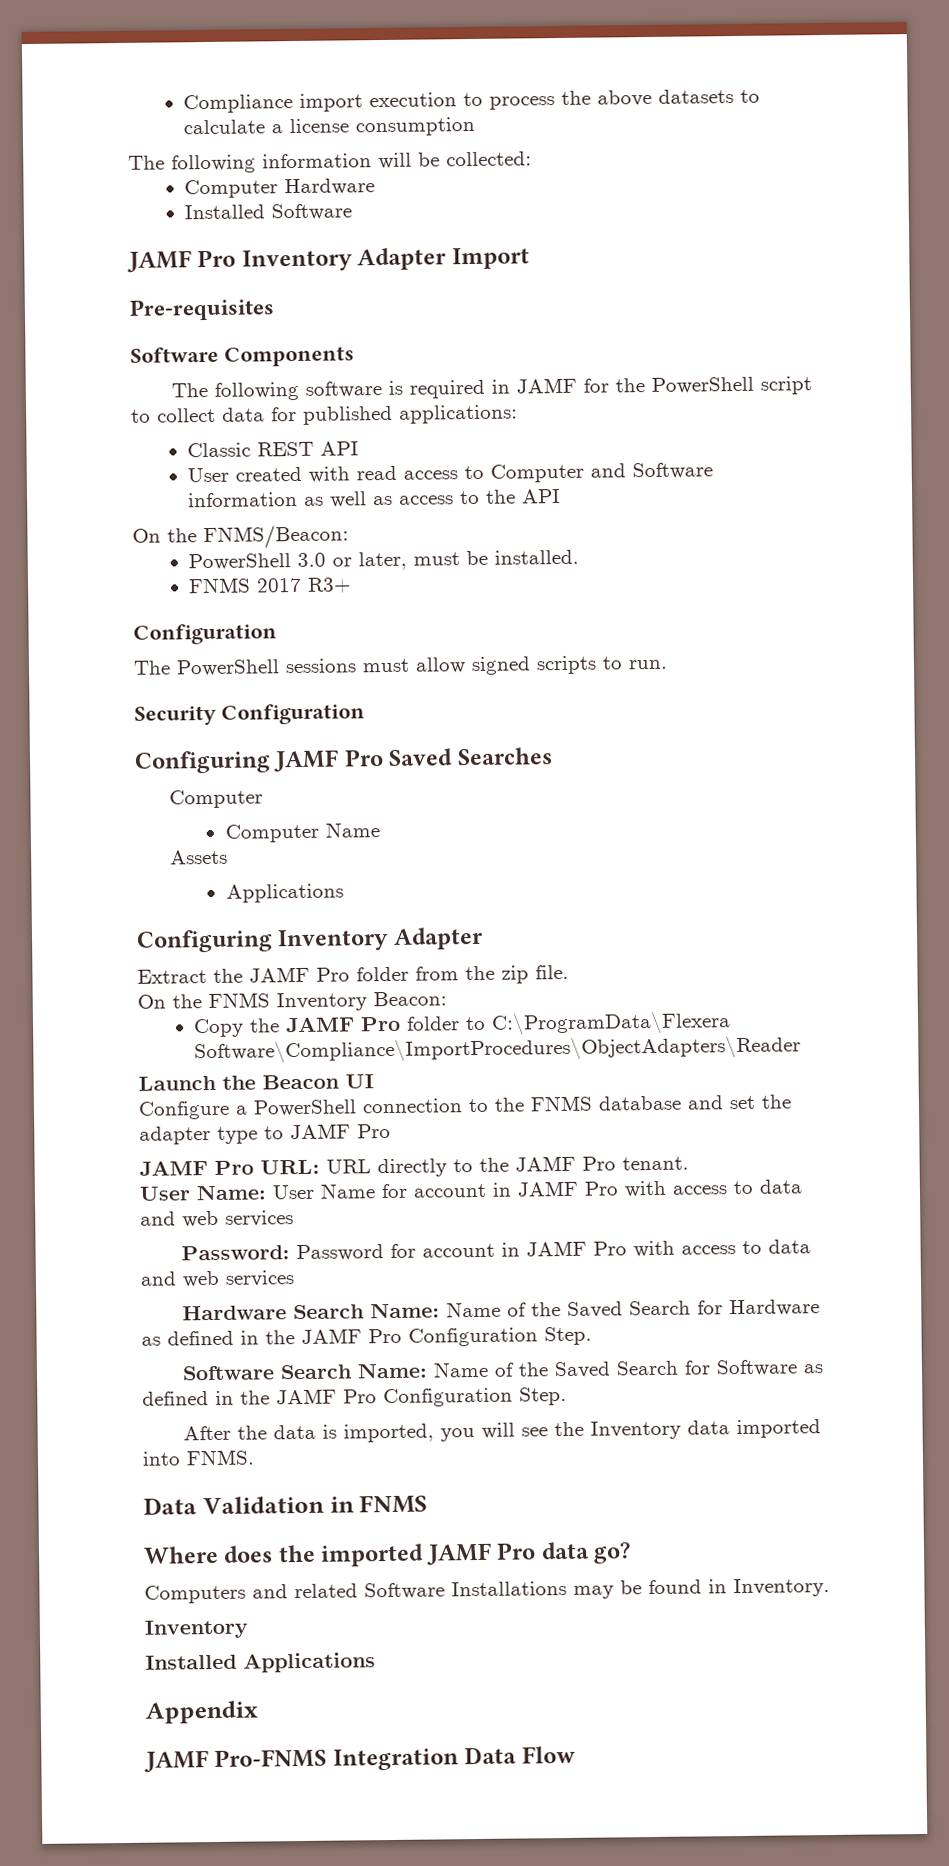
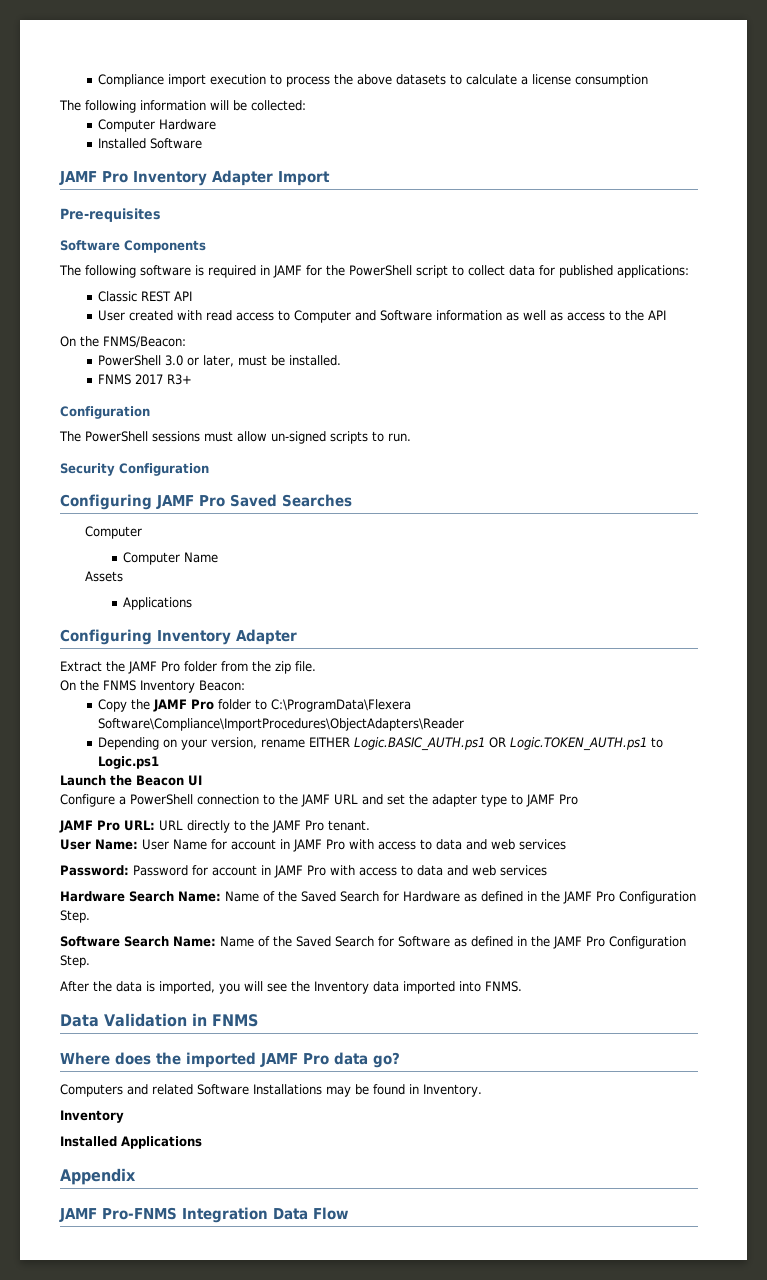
[471,656,531,676] signed -> [271,431,326,444] un-signed
(802, 1050) none -> [98,737,664,751] [98,756,160,769] // Depending on your version, rename EITHER Logic.BASIC_AUTH.ps1 OR Logic.TOKEN_AUTH.ps1 to Logic.ps1
[530,1095,682,1112] FNMS database -> [301,794,358,807] JAMF URL

